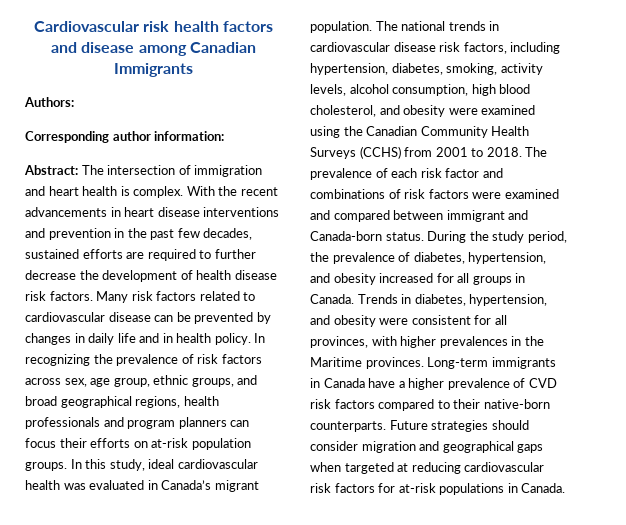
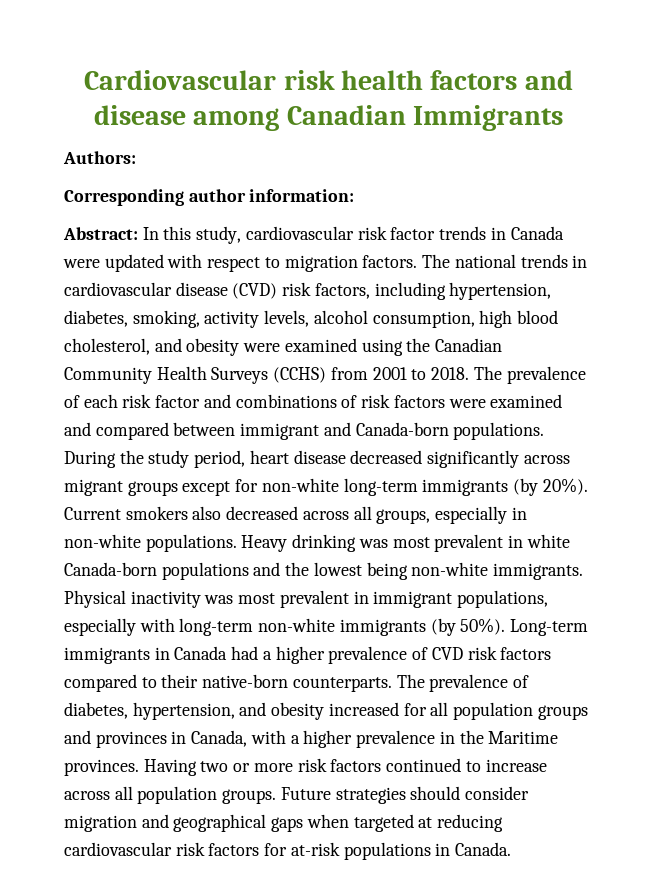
[81,165,263,177] [25,186,278,198] [25,207,280,217] [25,228,253,240] [25,249,256,261] [25,270,277,282] [25,291,256,303] [25,312,271,324] [25,333,266,345] [25,354,262,366] [25,375,258,387] [25,396,219,408] [25,417,250,429] [25,438,251,450] [25,459,258,471] [25,480,259,492] [310,21,372,33] The intersection of immigration and heart health is complex. With the recent advancements in heart disease interventions and prevention in the past few decades, sustained efforts are required to further decrease the development of health disease risk factors. Many risk factors related to cardiovascular disease can be prevented by changes in daily life and in health policy. In recognizing the prevalence of risk factors across sex, age group, ethnic groups, and broad geographical regions, health professionals and program planners can focus their efforts on at-risk population groups. In this study, ideal cardiovascular health was evaluated in Canada’s migrant population. -> [142,226,564,244] [63,254,418,272] In this study, cardiovascular risk factor trends in Canada were updated with respect to migration factors.
(436, 47) none -> [232,283,278,299] (CVD)
[385,232,424,241] status. -> [453,422,545,440] populations.
[310,252,547,264] [310,273,526,285] [310,294,548,306] [310,315,507,327] [310,336,544,348] [310,357,424,369] the prevalence of diabetes, hypertension, and obesity increased for all groups in Canada. Trends in diabetes, hypertension, and obesity were consistent for all provinces, with higher prevalences in the Maritime provinces. -> [249,450,570,468] [64,478,588,496] [64,506,527,524] [64,534,570,552] [64,562,584,580] [64,590,549,608] [64,618,506,636] heart disease decreased significantly across migrant groups except for non-white long-term immigrants (by 20%). Current smokers also decreased across all groups, especially in non-white populations. Heavy drinking was most prevalent in white Canada-born populations and the lowest being non-white immigrants. Physical inactivity was most prevalent in immigrant populations, especially with long-term non-white immigrants (by 50%).
[368,378,396,388] have -> [231,646,259,660] had
(386, 426) none -> [396,674,530,692] [64,702,588,720] [64,730,559,748] [64,758,547,776] [64,786,277,804] The prevalence of diabetes, hypertension, and obesity increased for all population groups and provinces in Canada, with a higher prevalence in the Maritime provinces. Having two or more risk factors continued to increase across all population groups.

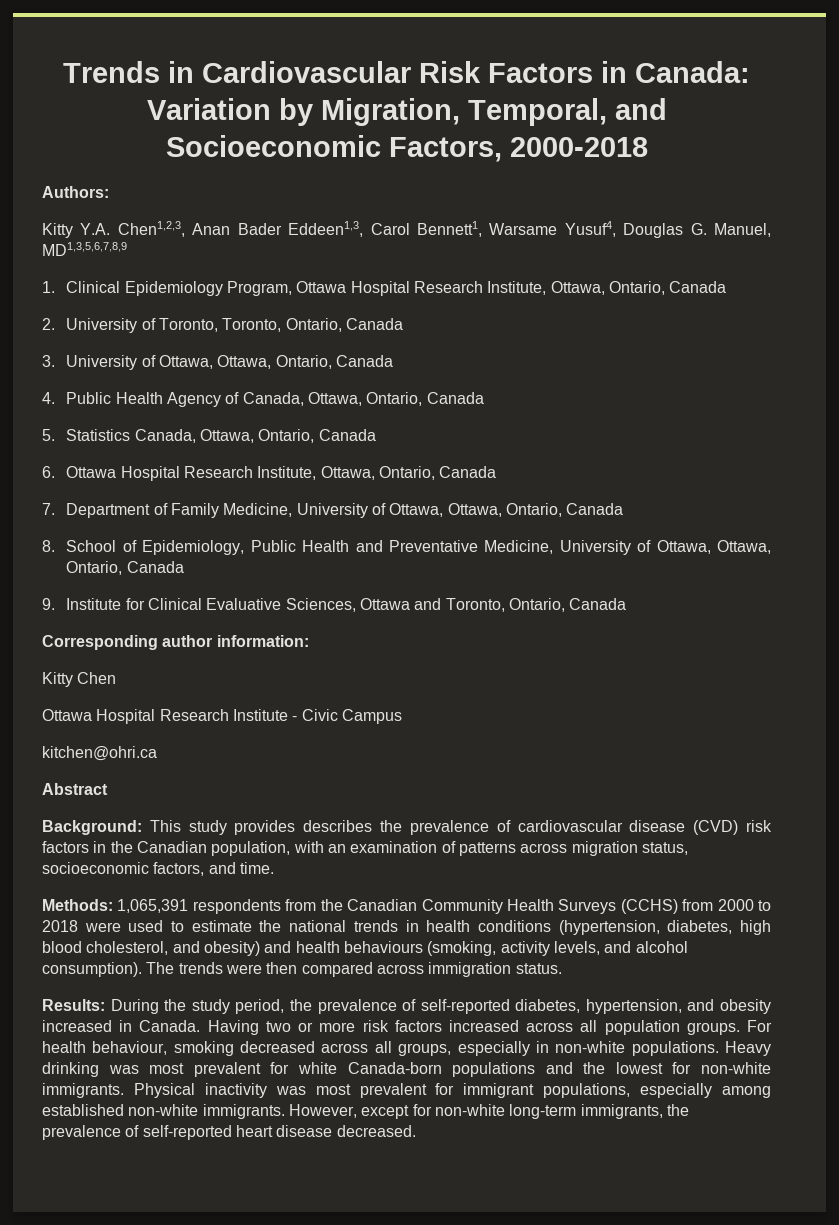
[84,70,573,90] [93,105,564,131] [63,151,136,164] [64,189,355,206] [63,226,564,244] [63,254,588,272] [64,282,552,300] [64,310,559,328] [64,338,403,356] Cardiovascular risk health factors and disease among Canadian Immigrants // Authors: // Corresponding author information: // Abstract: In this study, cardiovascular risk factor trends in Canada were updated with respect to migration factors. The national trends in cardiovascular disease (CVD) risk factors, including hypertension, diabetes, smoking, activity levels, alcohol consumption, high blood cholesterol, and obesity were examined using -> [63,61,750,83] [146,98,667,126] [165,135,648,162] [42,186,109,198] [42,221,771,238] [42,242,127,256] [42,281,727,296] [42,318,404,333] [42,355,394,370] [42,392,484,407] [42,429,376,443] [42,466,497,481] [42,503,624,518] [42,540,771,555] [66,561,184,575] [42,598,627,612] [42,635,309,650] [42,672,117,687] [42,709,402,724] [42,746,157,761] [42,783,108,795] [42,820,773,835] [42,841,688,856] [42,862,274,876] [42,899,317,914] Trends in Cardiovascular Risk Factors in Canada: Variation by Migration, Temporal, and Socioeconomic Factors, 2000-2018 // Authors: // Kitty Y.A. Chen1,2,3, Anan Bader Eddeen1,3, Carol Bennett1, Warsame Yusuf4, Douglas G. Manuel, MD1,3,5,6,7,8,9 // 1. Clinical Epidemiology Program, Ottawa Hospital Research Institute, Ottawa, Ontario, Canada // 2. University of Toronto, Toronto, Ontario, Canada // 3. University of Ottawa, Ottawa, Ontario, Canada // 4. Public Health Agency of Canada, Ottawa, Ontario, Canada // 5. Statistics Canada, Ottawa, Ontario, Canada // 6. Ottawa Hospital Research Institute, Ottawa, Ontario, Canada // 7. Department of Family Medicine, University of Ottawa, Ottawa, Ontario, Canada // 8. School of Epidemiology, Public Health and Preventative Medicine, University of Ottawa, Ottawa, Ontario, Canada // 9. Institute for Clinical Evaluative Sciences, Ottawa and Toronto, Ontario, Canada // Corresponding author information: // Kitty Chen // Ottawa Hospital Research Institute - Civic Campus // kitchen@ohri.ca // Abstract // Background: This study provides describes the prevalence of cardiovascular disease (CVD) risk factors in the Canadian population, with an examination of patterns across migration status, socioeconomic factors, and time. // Methods: 1,065,391 respondents from
[372,366,586,384] [64,394,563,408] [64,422,545,440] [64,450,570,468] [64,478,588,496] [64,506,222,520] 2001 to 2018. The prevalence of each risk factor and combinations of risk factors were examined and compared between immigrant and Canada-born populations. During the study period, heart disease decreased significantly across migrant groups except for non-white long-term immigrants (by 20%). Current smokers also -> [717,899,771,911] [42,920,772,935] [42,941,688,956] [42,962,562,977] [42,999,772,1014] [42,1020,772,1035] [42,1041,234,1056] 2000 to 2018 were used to estimate the national trends in health conditions (hypertension, diabetes, high blood cholesterol, and obesity) and health behaviours (smoking, activity levels, and alcohol consumption). The trends were then compared across immigration status. // Results: During the study period, the prevalence of self-reported diabetes, hypertension, and obesity increased in Canada. Having two or more risk factors increased across all population groups. For health behaviour, smoking
[508,535,524,548] in -> [270,1062,290,1074] for
[366,562,408,580] being -> [672,1062,692,1074] for
[353,591,369,604] in -> [435,1083,455,1095] for
[139,618,589,636] [64,646,552,664] [64,674,530,692] [64,702,588,720] [64,730,559,748] [64,758,547,776] [64,786,530,804] [64,814,504,832] [64,842,512,860] with long-term non-white immigrants (by 50%). Long-term immigrants in Canada had a higher prevalence of CVD risk factors compared to their native-born counterparts. The prevalence of diabetes, hypertension, and obesity increased for all population groups and provinces in Canada, with a higher prevalence in the Maritime provinces. Having two or more risk factors continued to increase across all population groups. Future strategies should consider migration and geographical gaps when targeted at reducing cardiovascular risk factors for at-risk populations in Canada. -> [722,1086,772,1098] [42,1104,689,1119] [42,1125,416,1140] among established non-white immigrants. However, except for non-white long-term immigrants, the prevalence of self-reported heart disease decreased.

